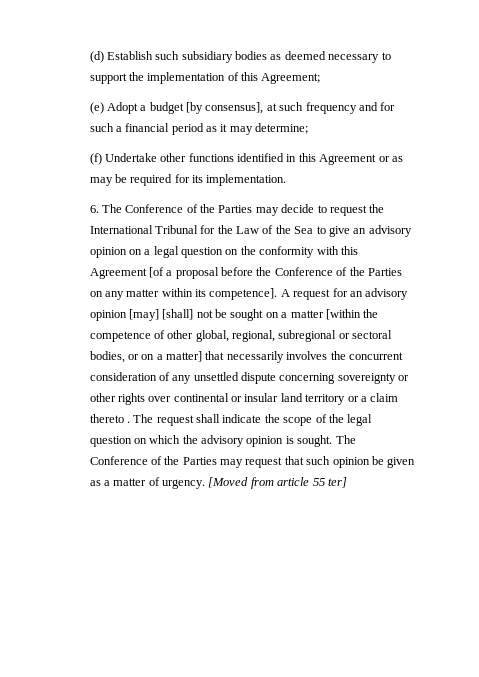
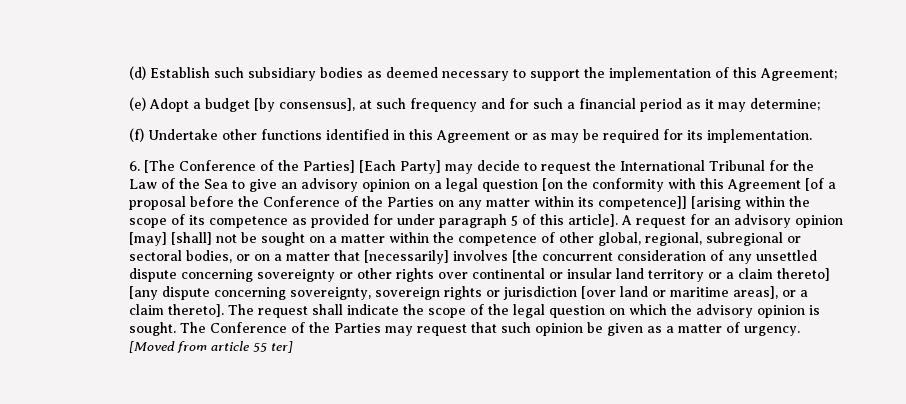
[101,204,253,213] The Conference of the Parties -> [143,160,441,174] [The Conference of the Parties] [Each Party]
[225,249,239,255] on -> [541,178,563,191] [on
[209,288,278,300] competence]. -> [597,196,810,210] [128,214,618,228] competence]] [arising within the scope of its competence as provided for under paragraph 5 of this article].
[325,309,361,320] [within -> [388,232,429,243] within
[166,351,346,363] matter] that necessarily involves the -> [285,250,538,264] matter that [necessarily] involves [the
[89,414,130,423] thereto . -> [776,268,830,281] [128,286,808,300] [128,304,224,317] thereto] [any dispute concerning sovereignty, sovereign rights or jurisdiction [over land or maritime areas], or a claim thereto].

